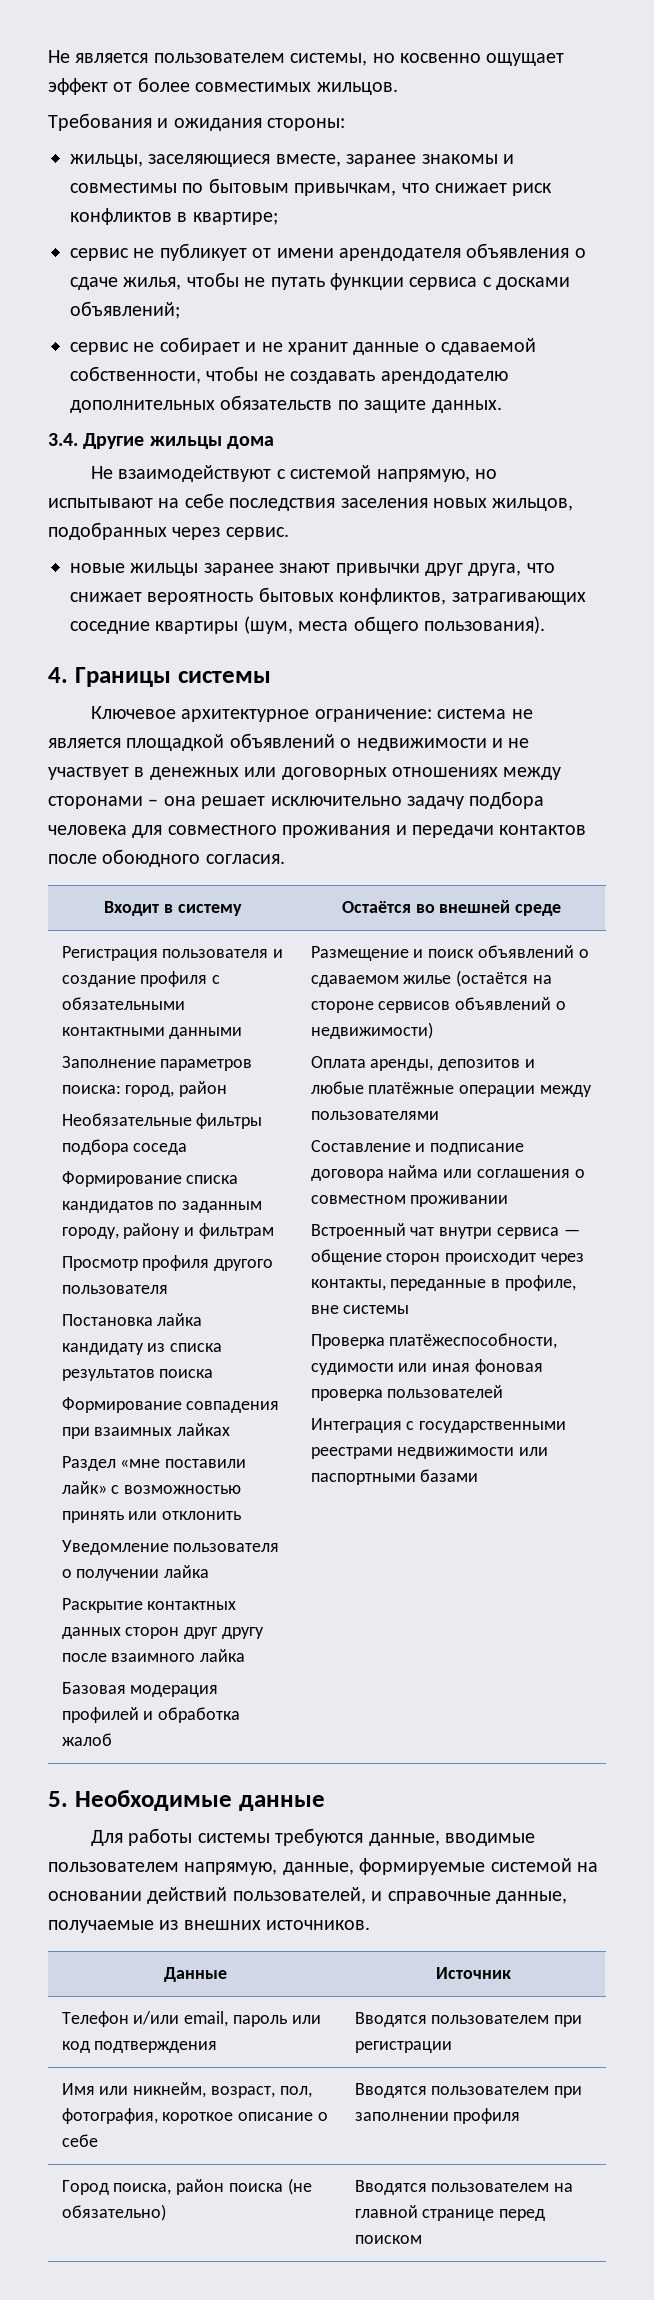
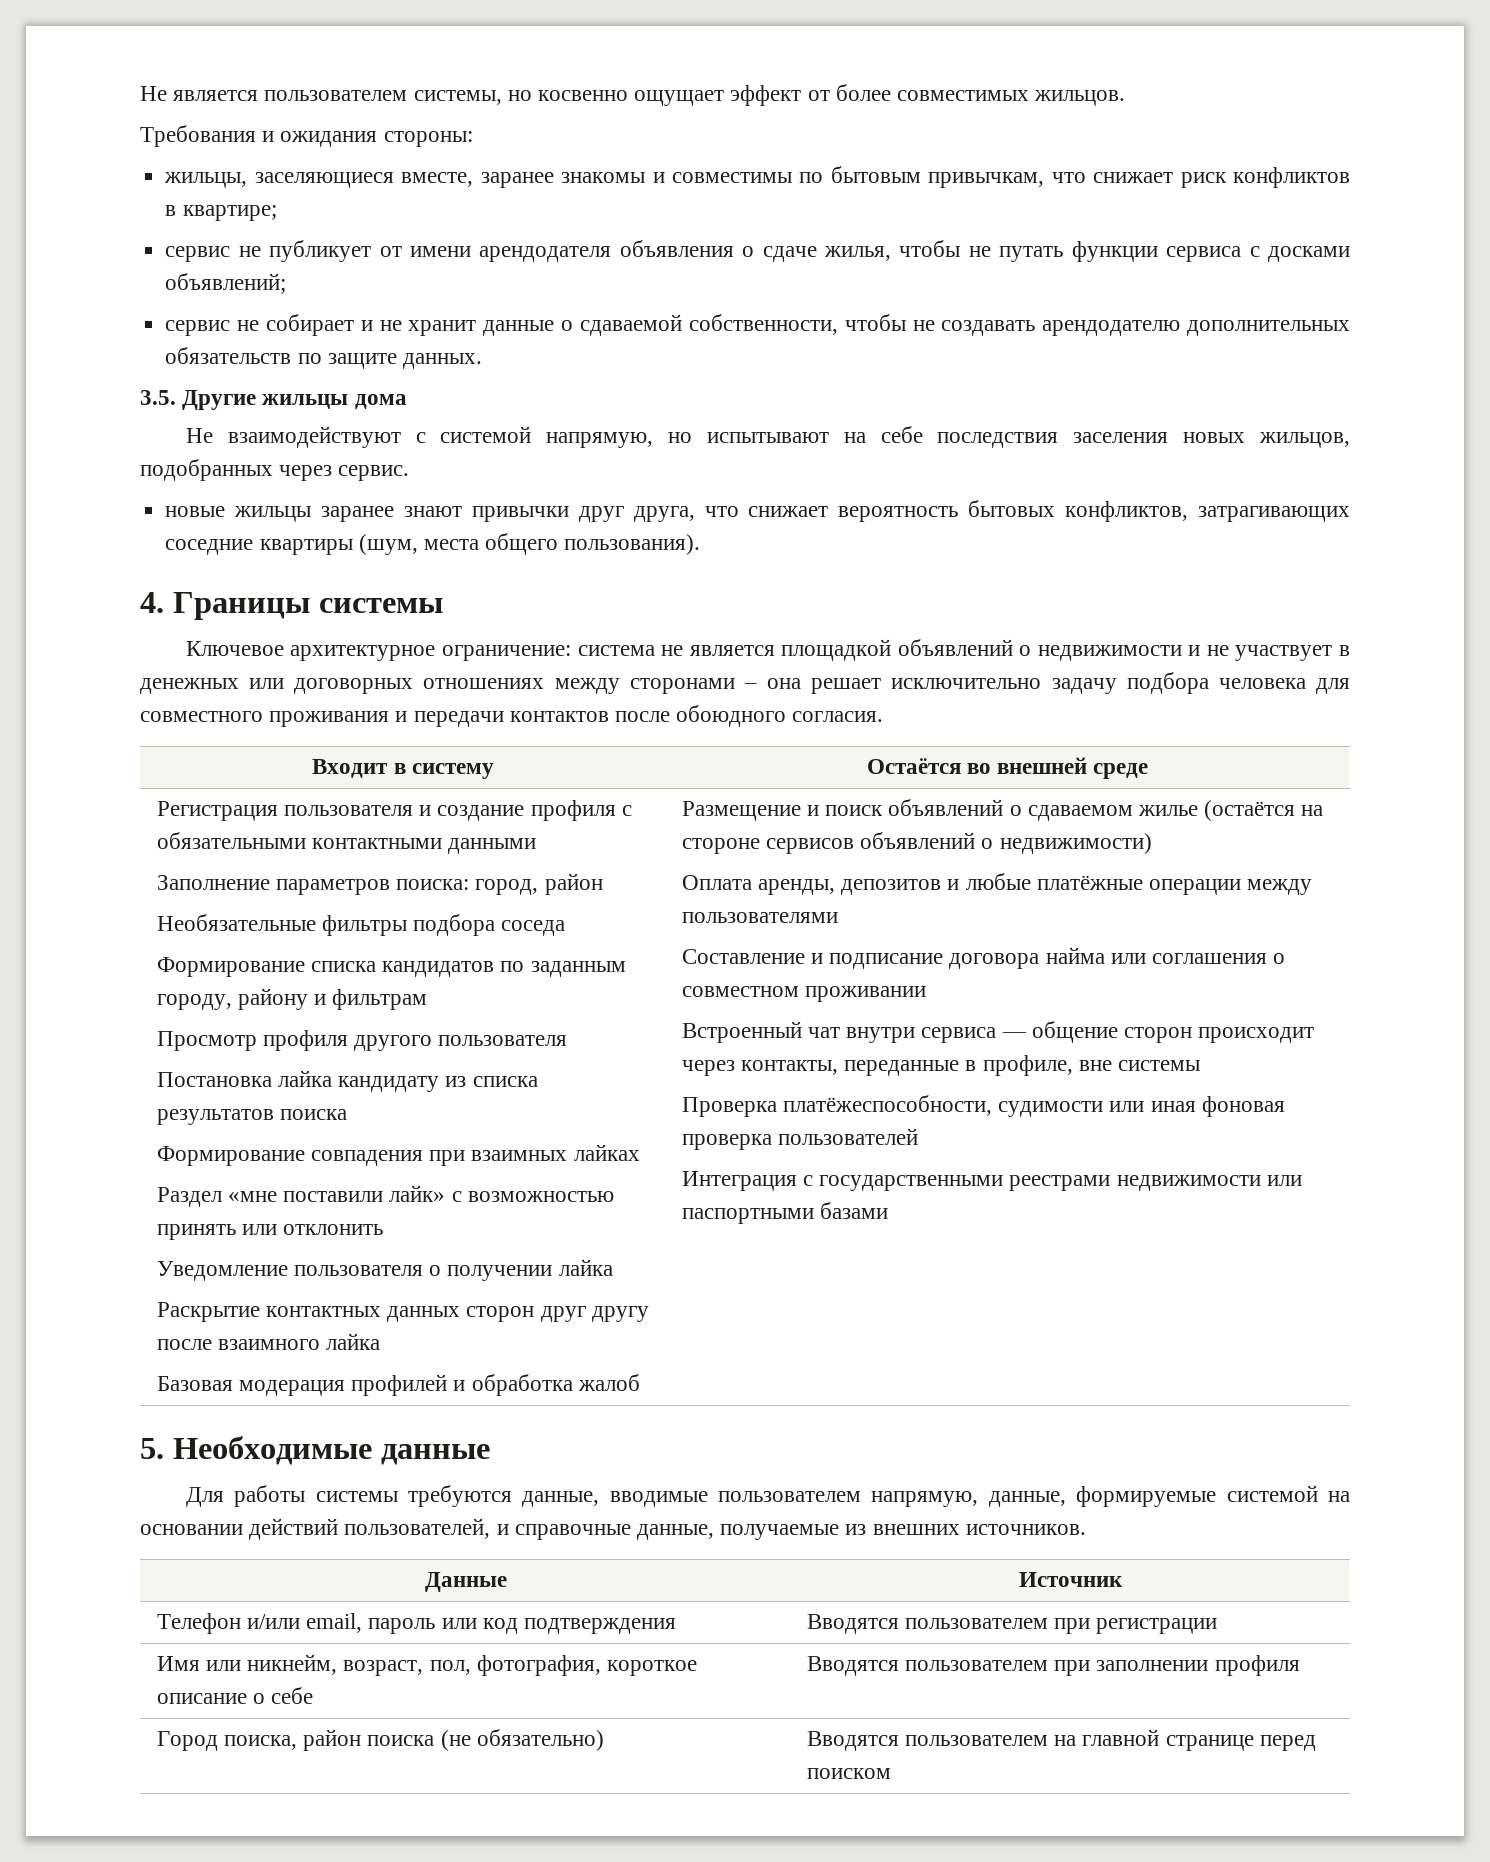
[48,433,78,446] 3.4. -> [140,390,176,405] 3.5.

